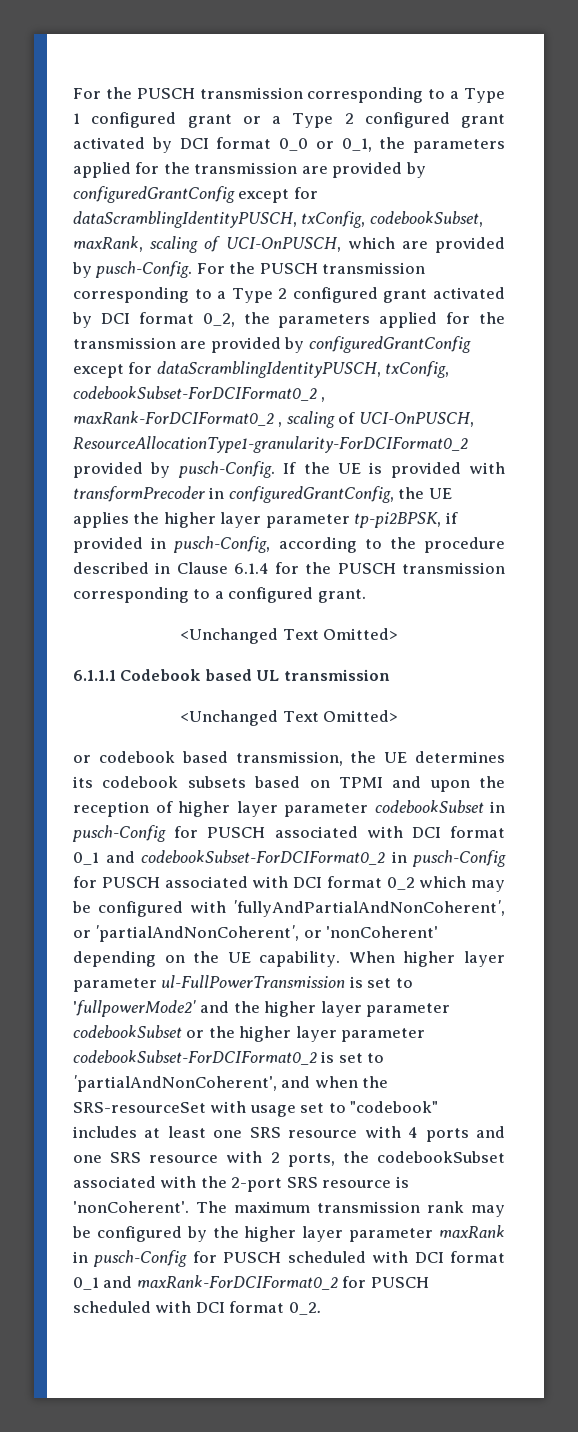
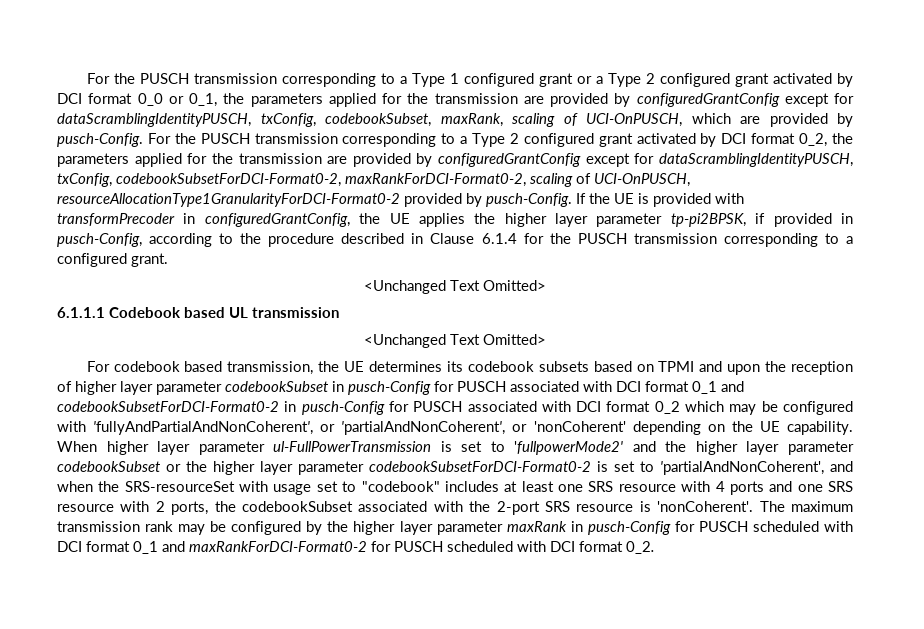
[73,386,326,402] [73,411,474,428] [73,436,468,453] codebookSubset-ForDCIFormat0_2 , maxRank-ForDCIFormat0_2 , scaling of UCI-OnPUSCH, ResourceAllocationType1-granularity-ForDCIFormat0_2 -> [116,173,690,187] [57,193,400,207] codebookSubsetForDCI-Format0-2, maxRankForDCI-Format0-2, scaling of UCI-OnPUSCH, resourceAllocationType1GranularityForDCI-Format0-2
[73,755,91,763] or -> [86,361,110,372] For
[141,850,385,865] codebookSubset-ForDCIFormat0_2 -> [57,401,279,412] codebookSubsetForDCI-Format0-2
[73,1050,317,1065] codebookSubset-ForDCIFormat0_2 -> [369,461,591,472] codebookSubsetForDCI-Format0-2
[136,1275,338,1290] maxRank-ForDCIFormat0_2 -> [189,541,367,552] maxRankForDCI-Format0-2

